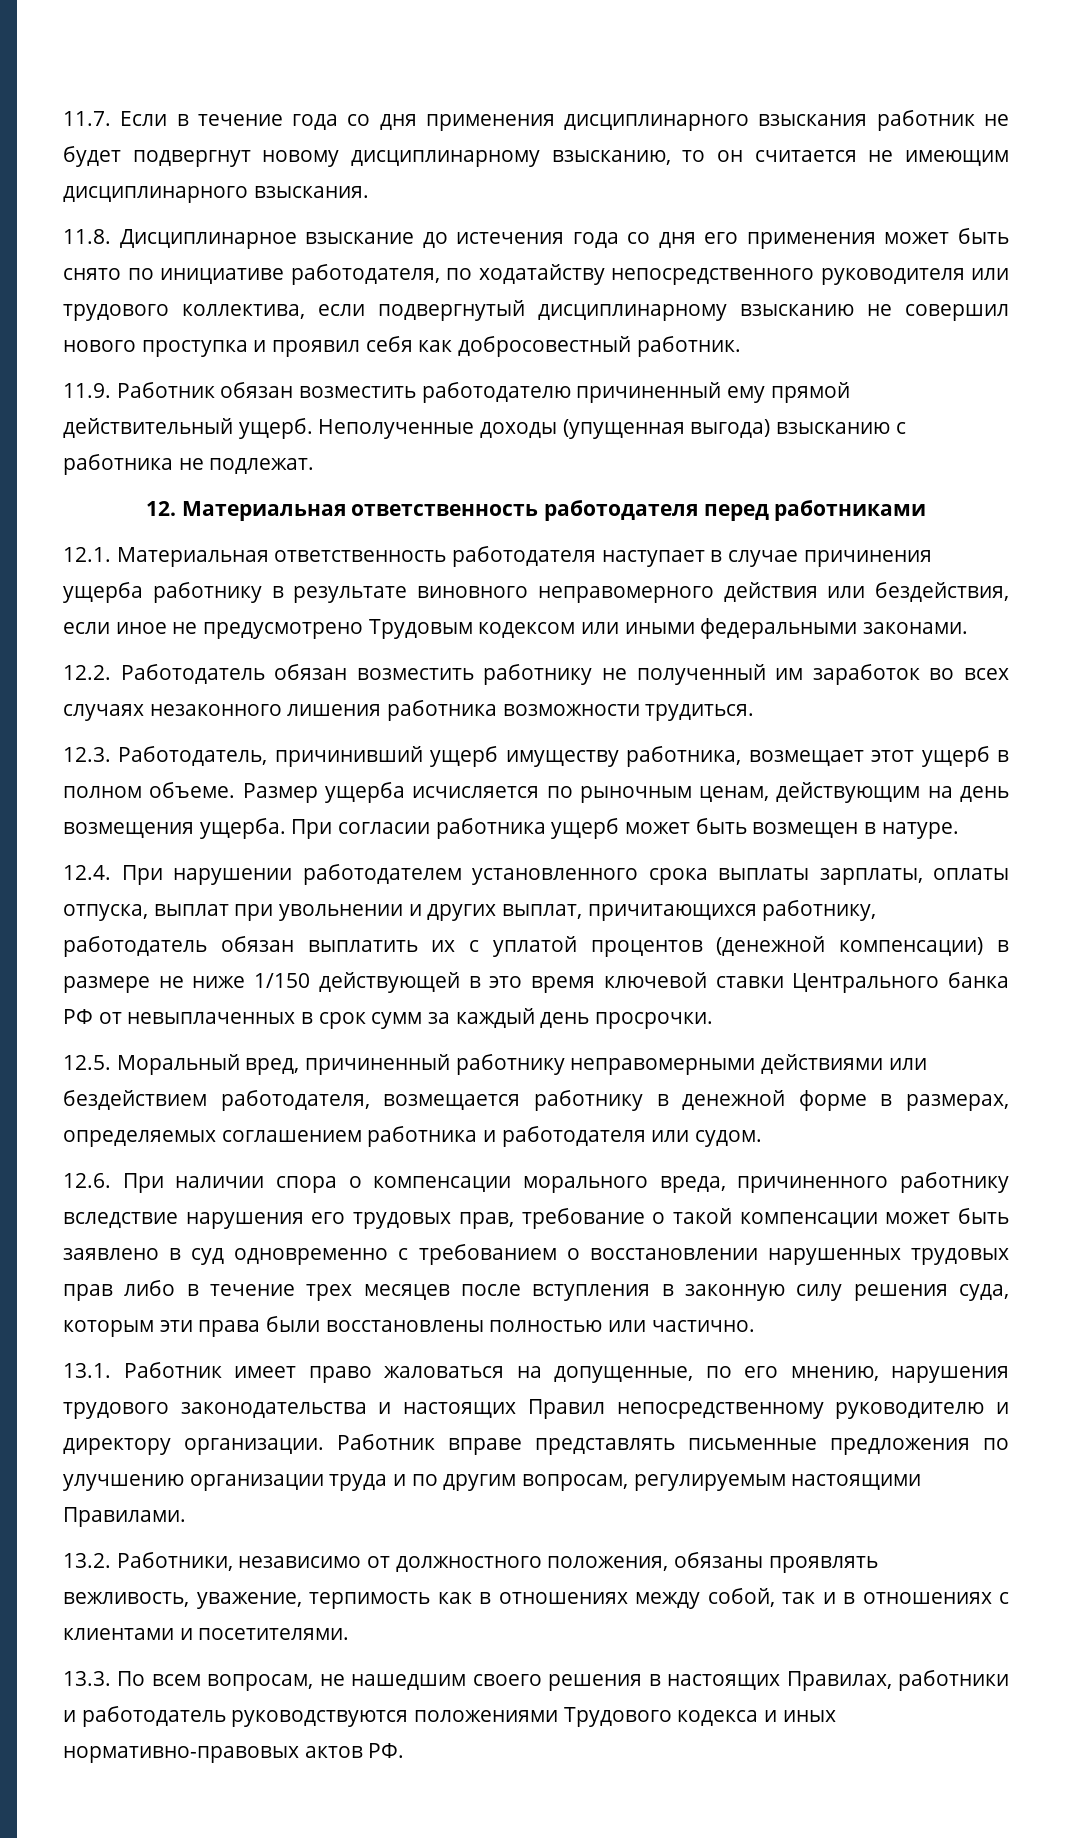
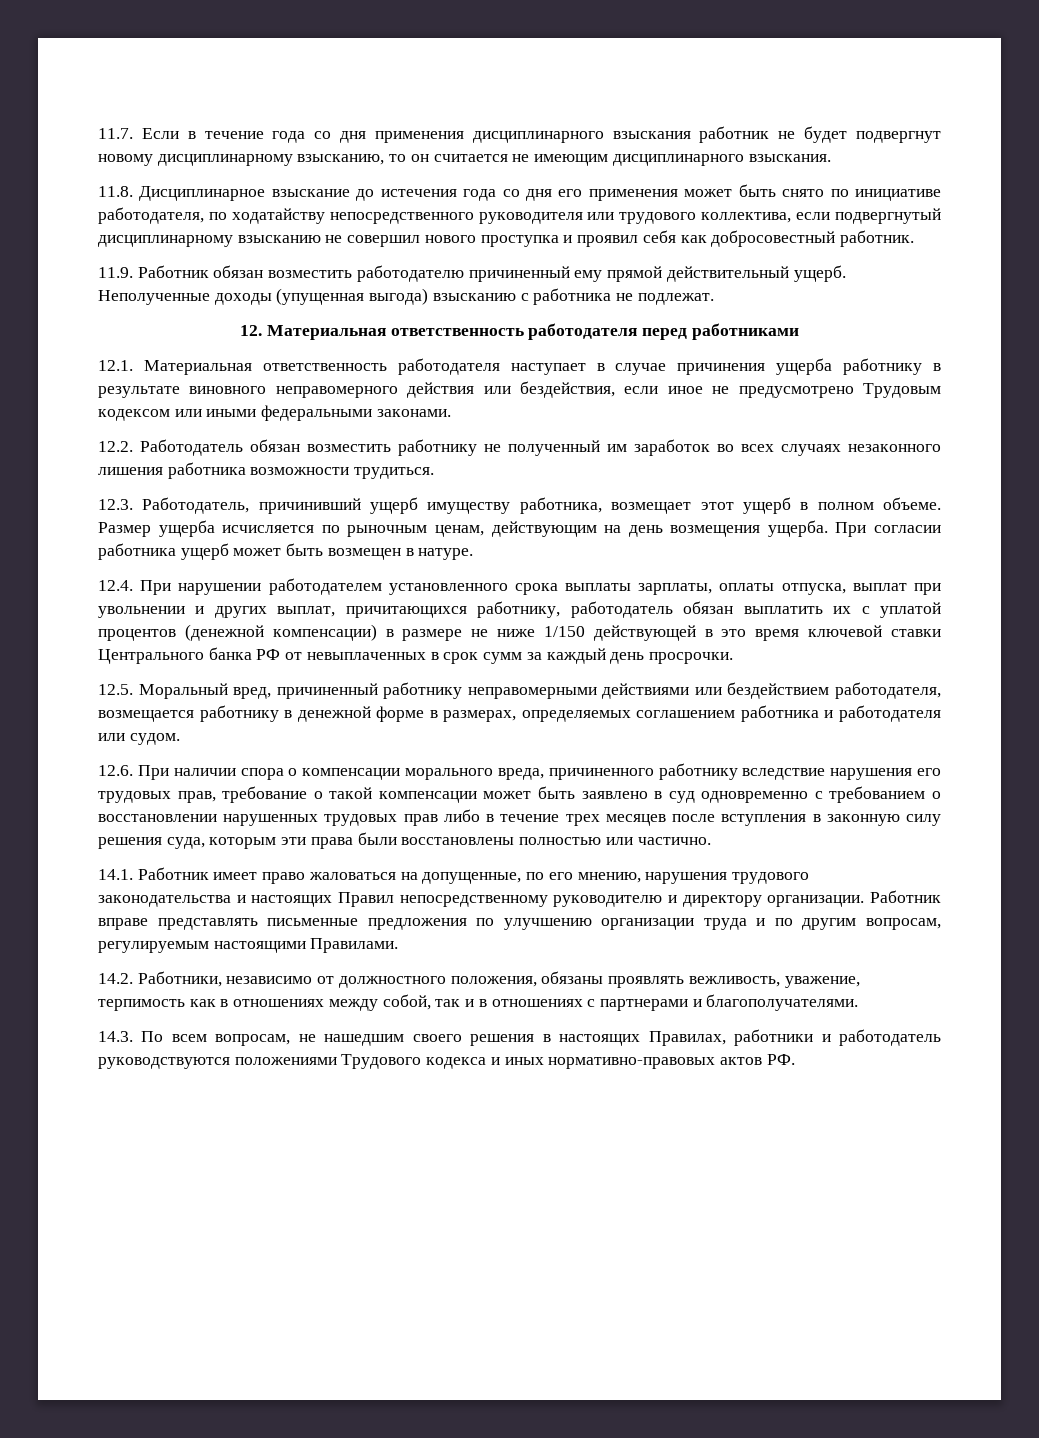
[63,1363,111,1378] 13.1. -> [98,869,133,880] 14.1.
[63,1553,111,1568] 13.2. -> [98,973,133,984] 14.2.
[63,1628,350,1640] [63,1671,111,1686] клиентами и посетителями. // 13.3. -> [599,994,859,1011] [98,1031,133,1042] партнерами и благополучателями. // 14.3.

